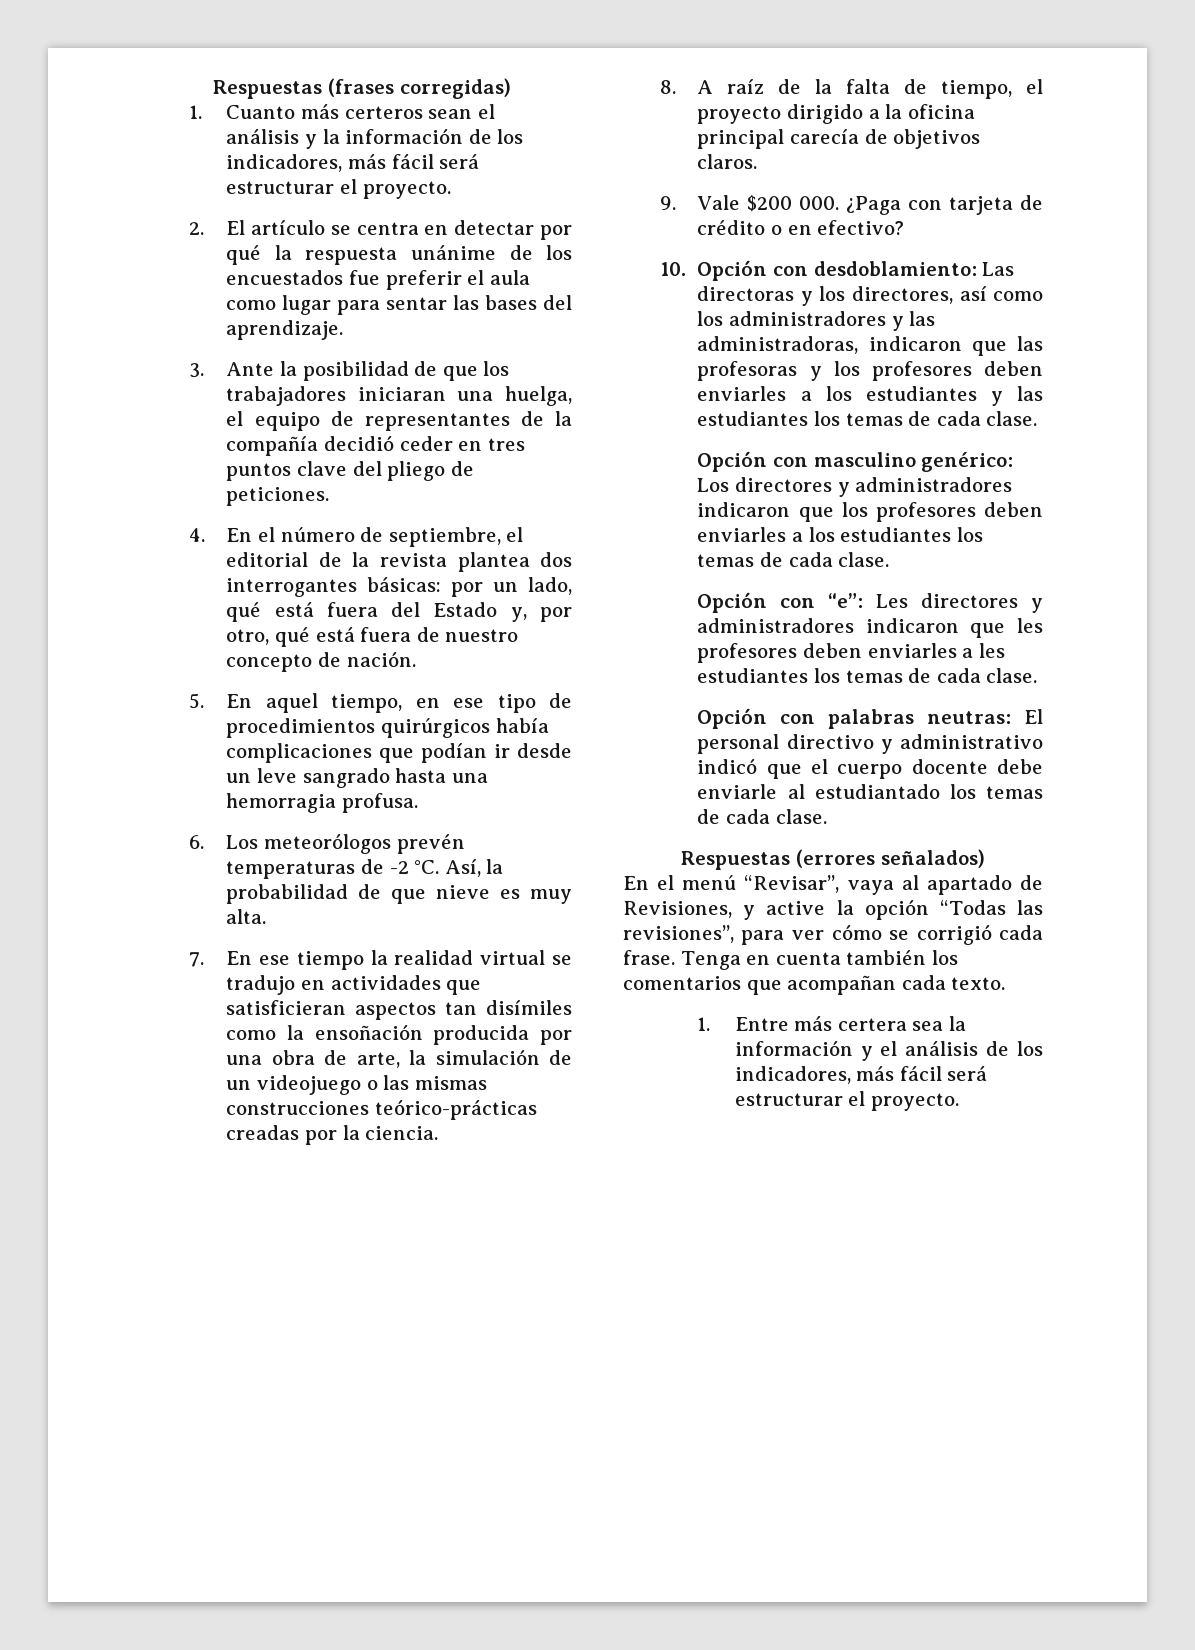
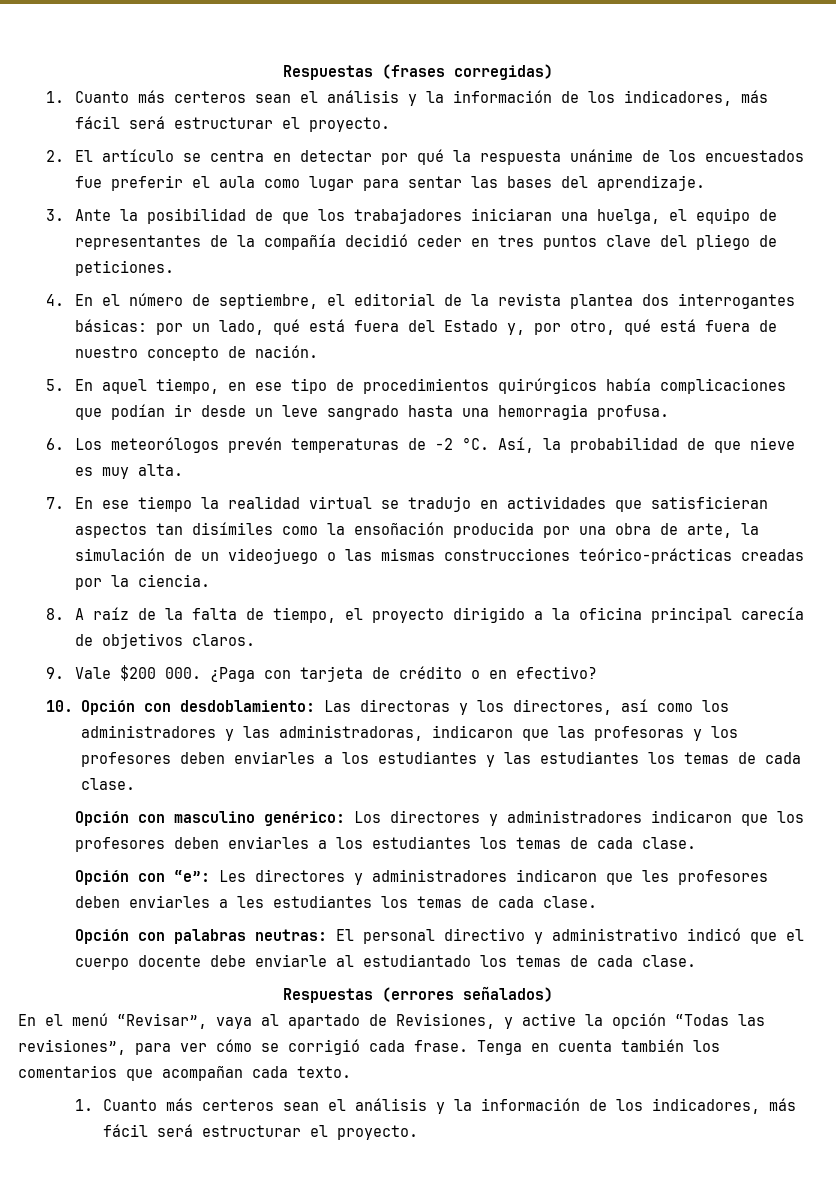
[734,1016,966,1031] [734,1040,979,1061] Entre más certera sea la información y el análisis -> [103,1098,581,1114] Cuanto más certeros sean el análisis y la información

